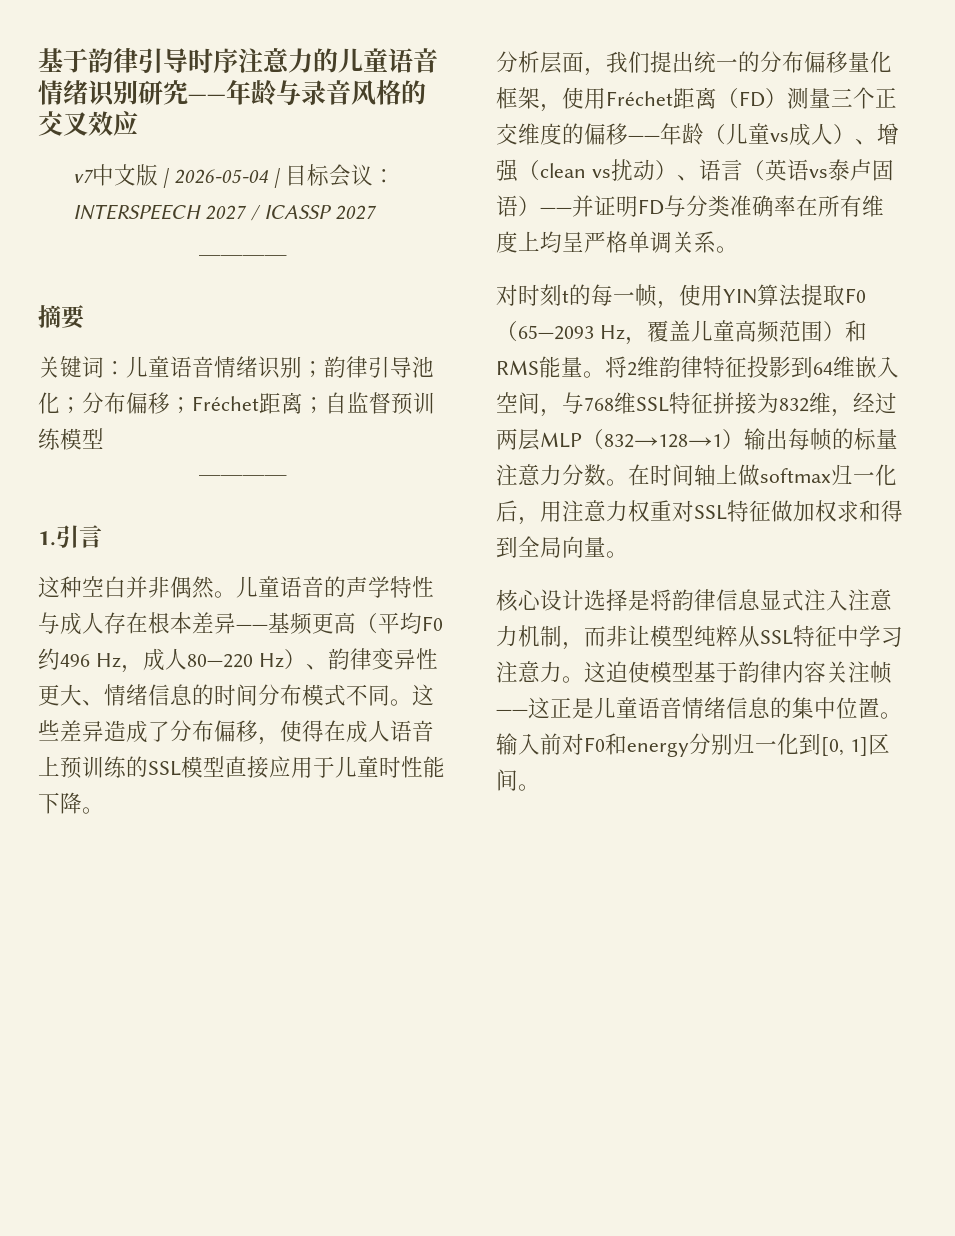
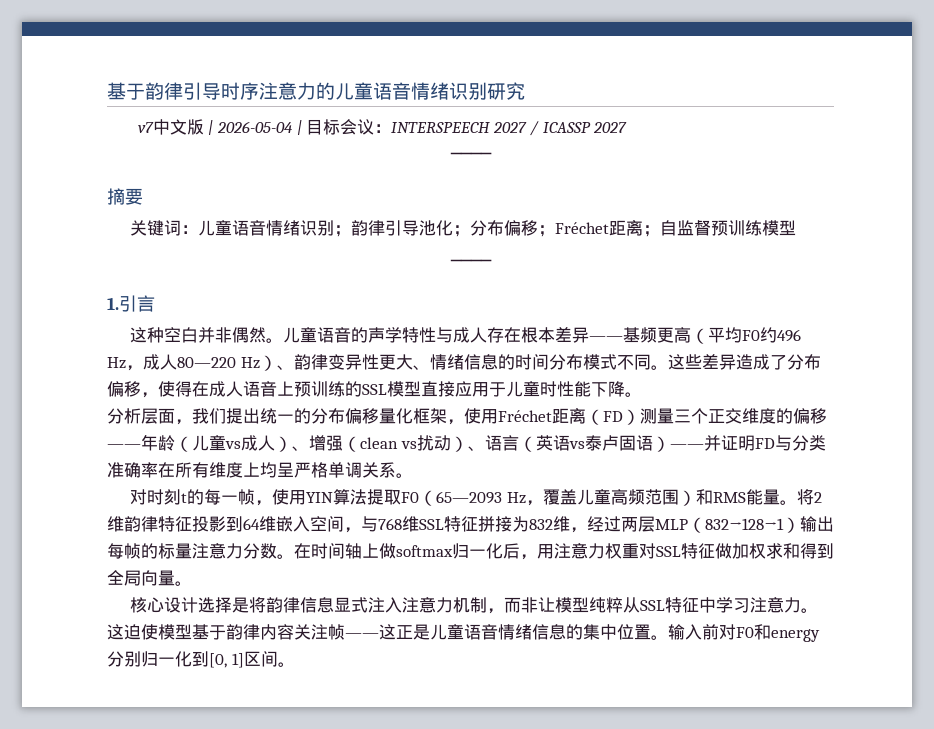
[188,79,426,106] [38,111,138,136] ——年龄与录音风格的交叉效应 -> (525, 91) none

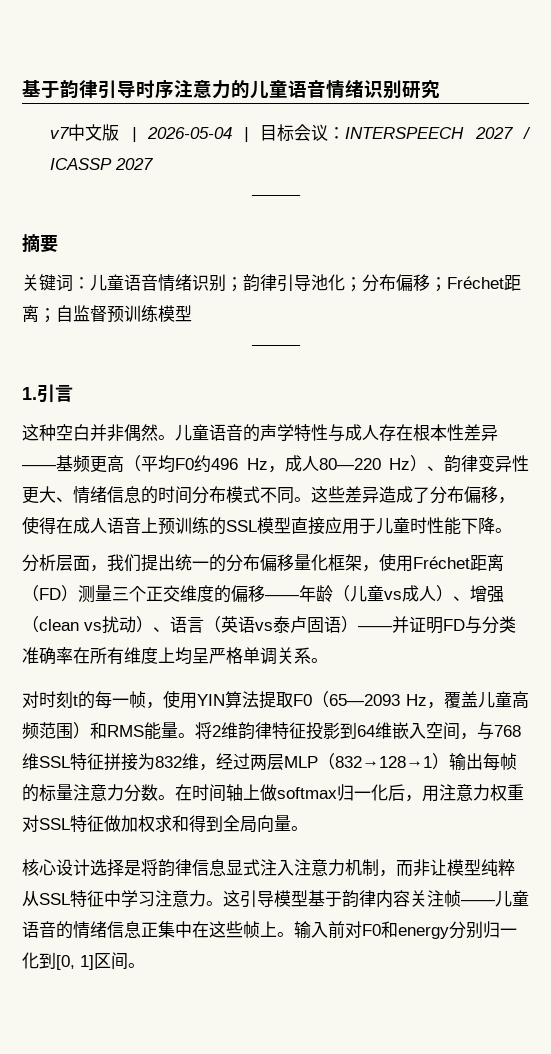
(556, 335) none -> [447,424,464,441] 性
[124,624,158,640] 迫使 -> [240,890,274,908] 引导
[379,624,651,640] 这正是儿童语音情绪信息的集中位置 -> [495,890,529,907] [22,921,277,939] 儿童语音的情绪信息正集中在这些帧上

